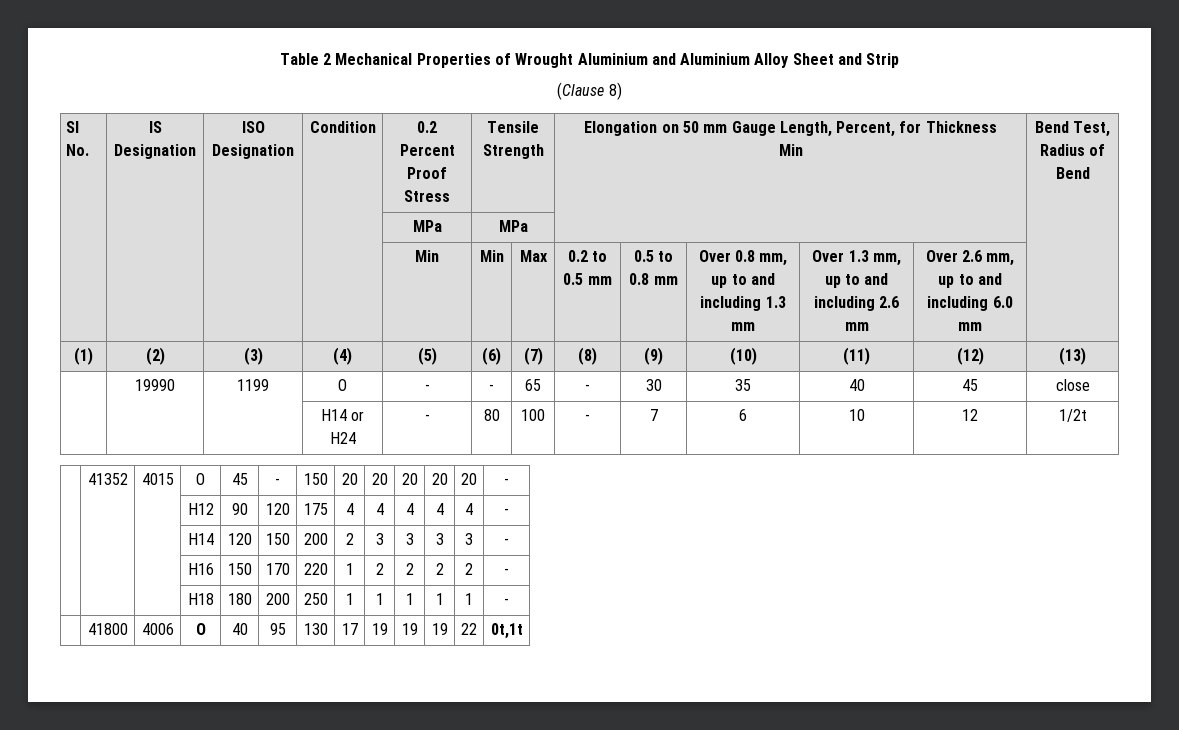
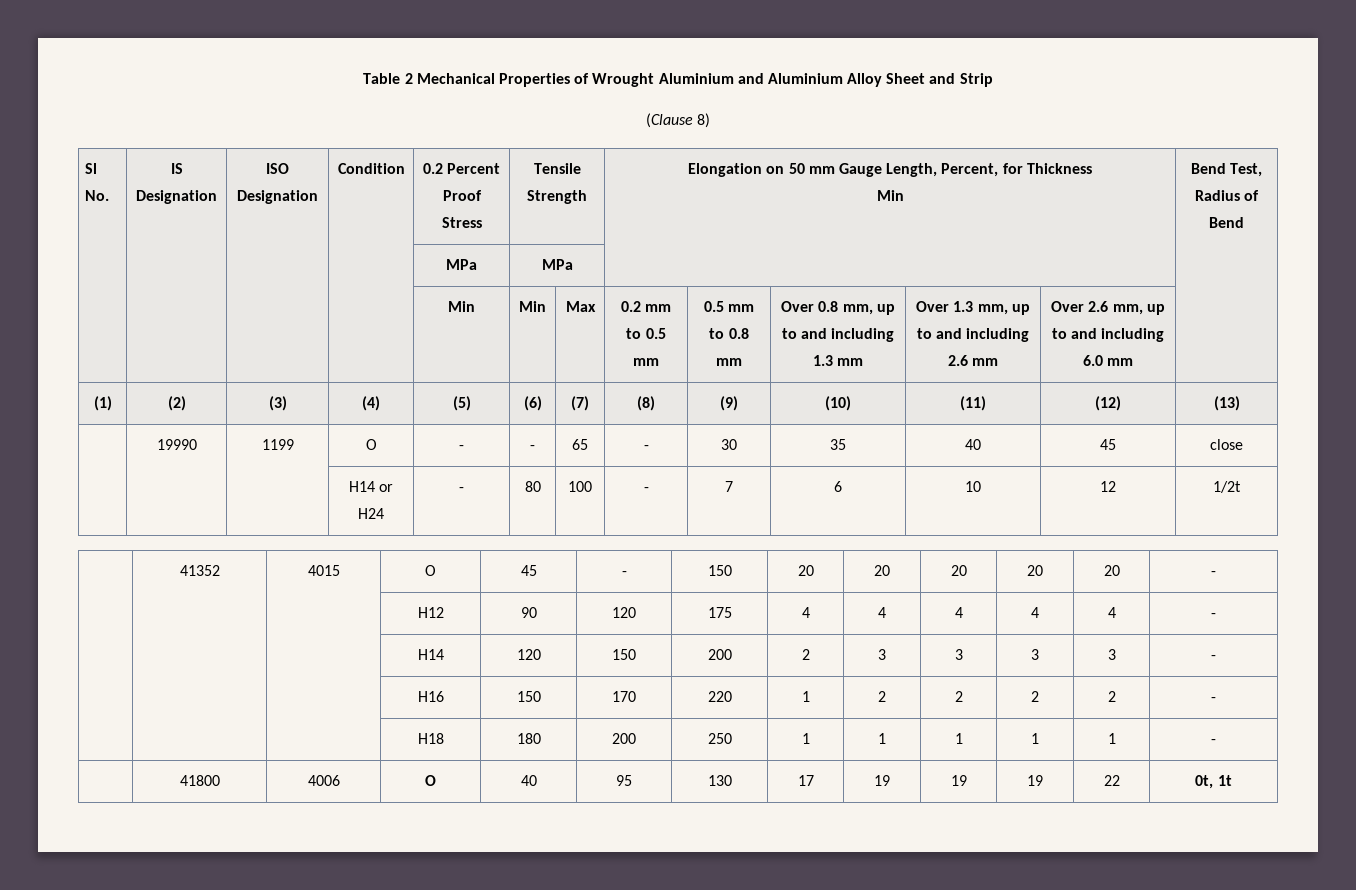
(588, 256) none -> [645,304,672,312] mm
(654, 256) none -> [728,304,755,312] mm
[490,623,523,639] 0t,1t -> [1195,775,1232,789] 0t, 1t

